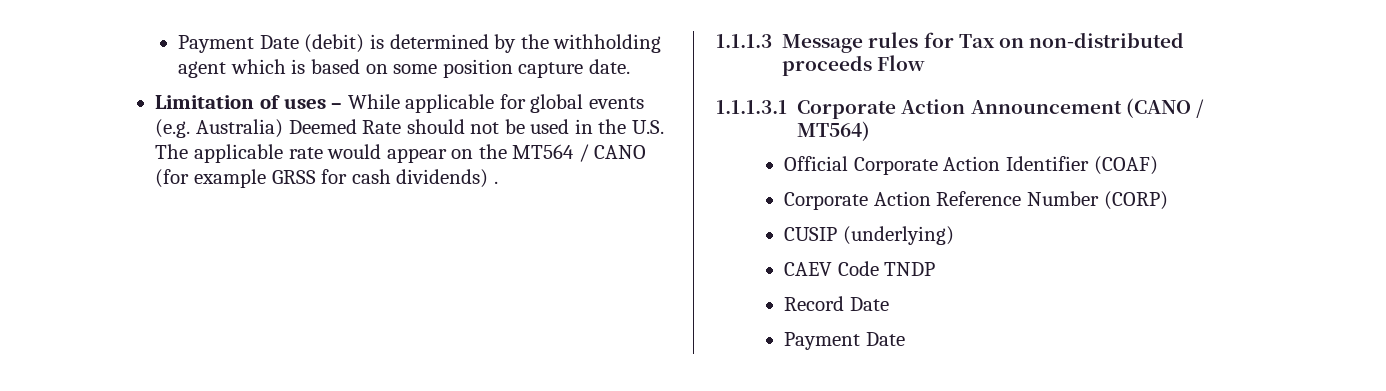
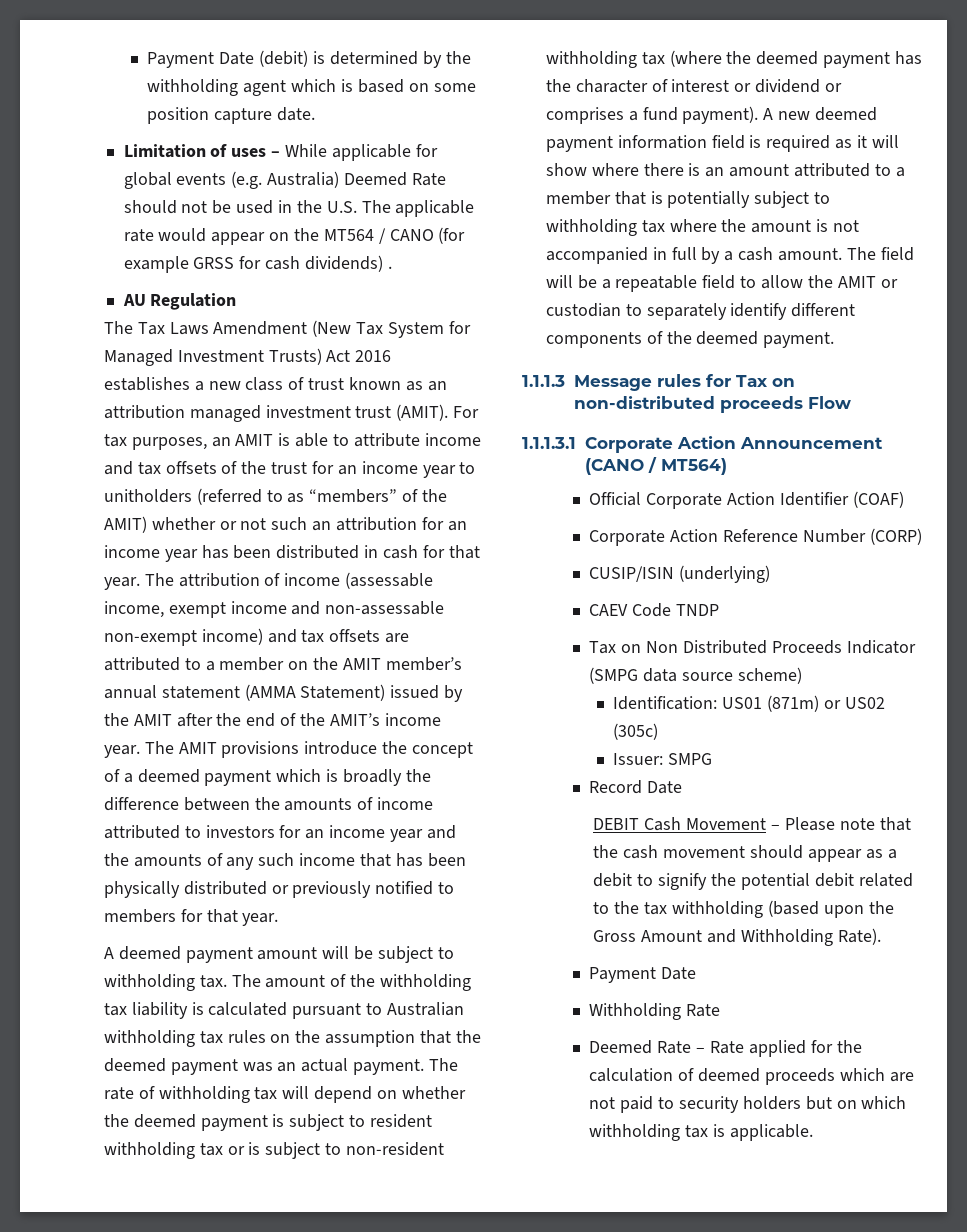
(498, 182) none -> [122,293,237,310] [103,320,471,338] [103,348,392,366] [103,377,447,391] [103,404,480,422] [103,433,481,450] [103,461,476,478] [103,488,447,505] [103,516,467,533] [103,545,480,562] [103,572,434,590] [103,601,445,618] [103,628,410,646] [103,657,462,671] [103,684,464,702] [103,713,441,727] [103,741,473,758] [103,769,431,786] [103,797,434,811] [103,825,456,842] [103,853,466,870] [103,881,455,898] [103,909,279,926] [103,946,454,963] [103,974,471,991] [103,1002,464,1019] [103,1030,481,1047] [103,1058,458,1075] [103,1086,466,1103] [103,1114,432,1131] [103,1142,444,1159] [545,50,922,68] [545,79,842,93] [545,106,877,124] [545,135,899,152] [545,163,905,177] [545,191,831,208] [545,219,859,236] [545,247,914,264] [545,275,898,292] [545,303,856,320] [545,331,835,348] // AU Regulation // The Tax Laws Amendment (New Tax System for Managed Investment Trusts) Act 2016 establishes a new class of trust known as an attribution managed investment trust (AMIT). For tax purposes, an AMIT is able to attribute income and tax offsets of the trust for an income year to unitholders (referred to as “members” of the AMIT) whether or not such an attribution for an income year has been distributed in cash for that year. The attribution of income (assessable income, exempt income and non-assessable non-exempt income) and tax offsets are attributed to a member on the AMIT member’s annual statement (AMMA Statement) issued by the AMIT after the end of the AMIT’s income year. The AMIT provisions introduce the concept of a deemed payment which is broadly the difference between the amounts of income attributed to investors for an income year and the amounts of any such income that has been physically distributed or previously notified to members for that year. // A deemed payment amount will be subject to withholding tax. The amount of the withholding tax liability is calculated pursuant to Australian withholding tax rules on the assumption that the deemed payment was an actual payment. The rate of withholding tax will depend on whether the deemed payment is subject to resident withholding tax or is subject to non-resident withholding tax (where the deemed payment has the character of interest or dividend or comprises a fund payment). A new deemed payment information field is required as it will show where there is an amount attributed to a member that is potentially subject to withholding tax where the amount is not accompanied in full by a cash amount. The field will be a repeatable field to allow the AMIT or custodian to separately identify different components of the deemed payment.
[784,227,838,241] CUSIP -> [589,566,675,582] CUSIP/ISIN
[784,296,889,311] [784,332,905,350] Record Date // Payment Date -> [589,640,916,654] [589,667,802,684] [613,695,885,712] [613,723,659,740] [613,753,713,765] [589,780,683,794] [593,817,911,831] [593,845,897,862] [593,873,913,890] [593,900,894,918] [593,928,881,946] [589,967,697,983] [589,1003,721,1020] [589,1040,862,1057] [589,1068,914,1085] [589,1096,907,1113] [589,1124,813,1141] Tax on Non Distributed Proceeds Indicator (SMPG data source scheme) // Identification: US01 (871m) or US02 (305c) // Issuer: SMPG // Record Date // DEBIT Cash Movement – Please note that the cash movement should appear as a debit to signify the potential debit related to the tax withholding (based upon the Gross Amount and Withholding Rate). // Payment Date // Withholding Rate // Deemed Rate – Rate applied for the calculation of deemed proceeds which are not paid to security holders but on which withholding tax is applicable.

